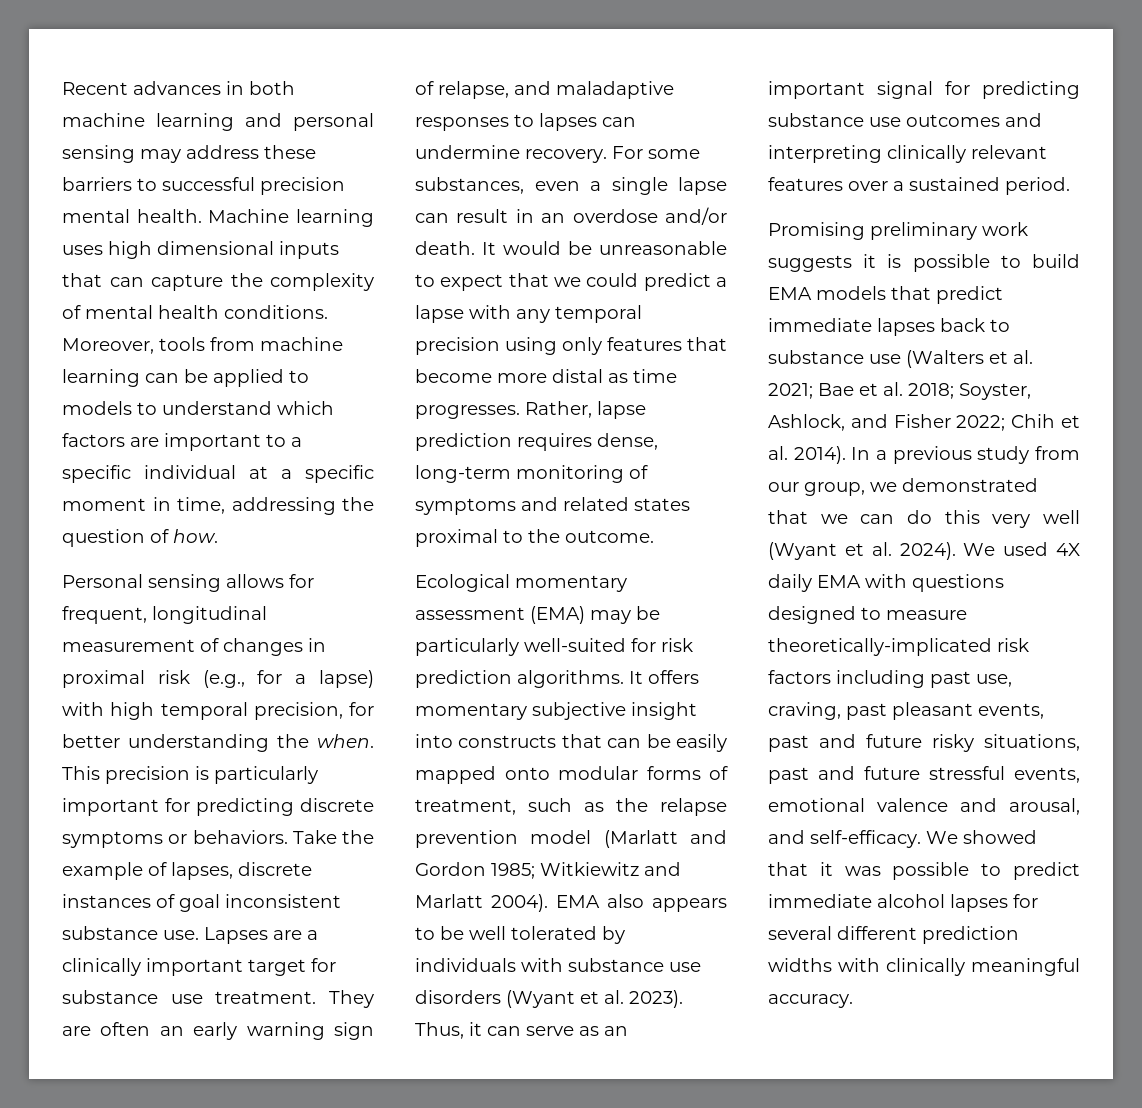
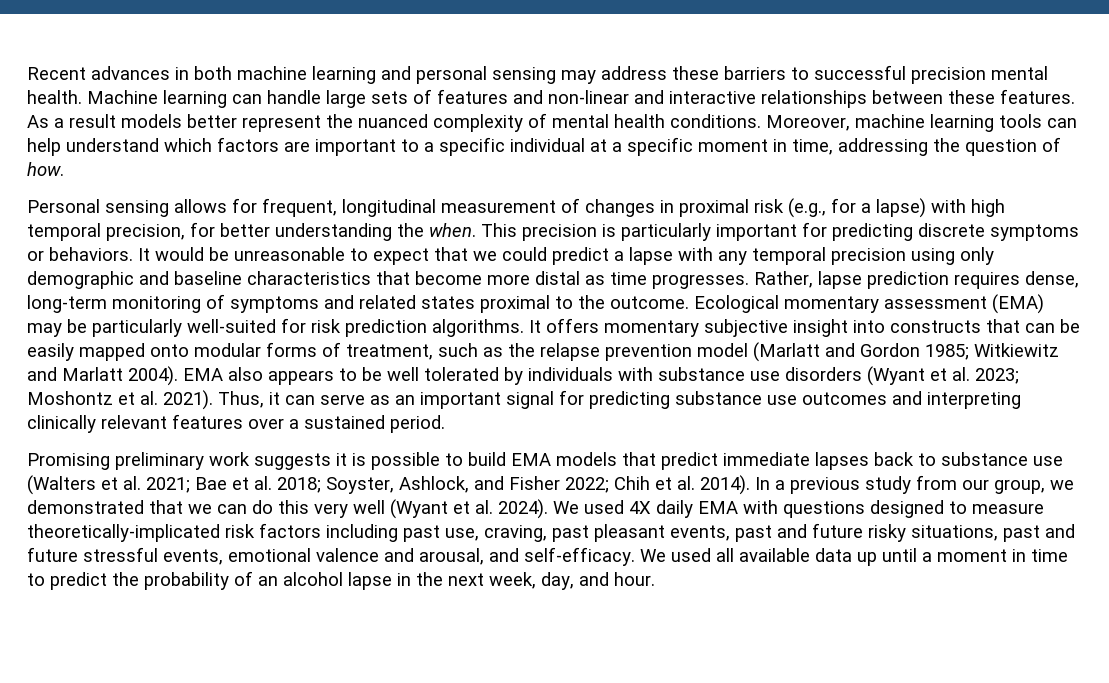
[62,241,339,259] [62,273,263,291] uses high dimensional inputs that can capture the -> [232,89,1075,108] [27,114,428,132] can handle large sets of features and non-linear and interactive relationships between these features. As a result models better represent the nuanced
[159,337,343,351] [62,369,309,387] [62,401,157,415] tools from machine learning can be applied to models to -> [855,114,1077,132] [27,138,61,156] machine learning tools can help
[292,830,374,844] [62,862,312,880] [62,894,341,912] [62,926,318,944] [62,958,336,976] [62,990,374,1008] [62,1022,374,1040] [415,81,674,99] [415,113,636,131] [415,145,700,163] [415,177,727,195] [415,207,727,225] [415,241,475,255] Take the example of lapses, discrete instances of goal inconsistent substance use. Lapses are a clinically important target for substance use treatment. They are often an early warning sign of relapse, and maladaptive responses to lapses can undermine recovery. For some substances, even a single lapse can result in an overdose and/or death. -> (133, 254) none
[607,337,682,351] features -> [27,271,371,289] demographic and baseline characteristics
(654, 536) // -> (689, 302) none
[629,990,683,1008] 2023). -> [975,368,1019,384] [27,390,213,410] 2023; Moshontz et al. 2021).
[963,830,1037,844] [768,862,1080,880] [768,894,1038,912] [768,926,1019,944] [768,958,1080,976] [768,994,853,1008] showed that it was possible to predict immediate alcohol lapses for several different prediction widths with clinically meaningful accuracy. -> [671,548,1068,566] [27,571,655,590] used all available data up until a moment in time to predict the probability of an alcohol lapse in the next week, day, and hour.

